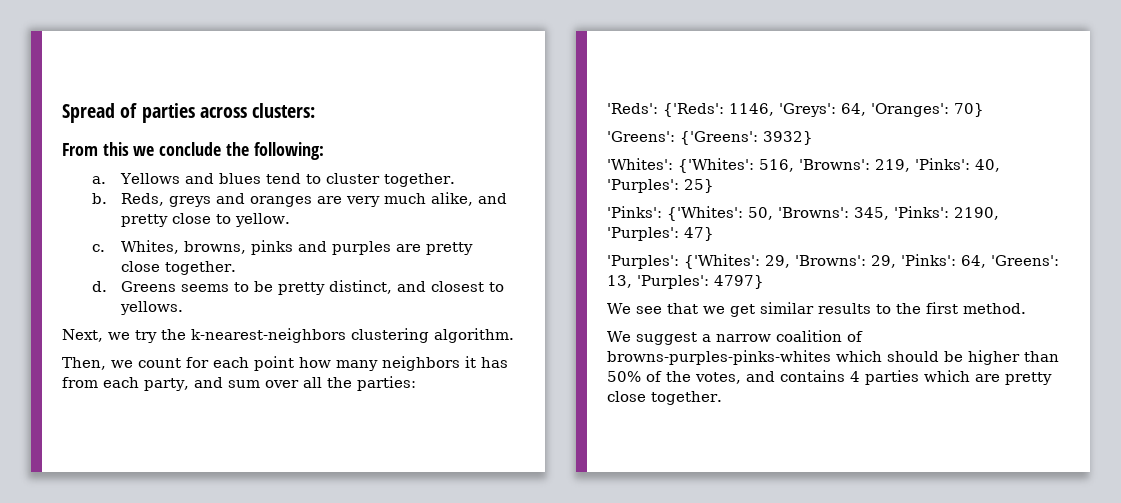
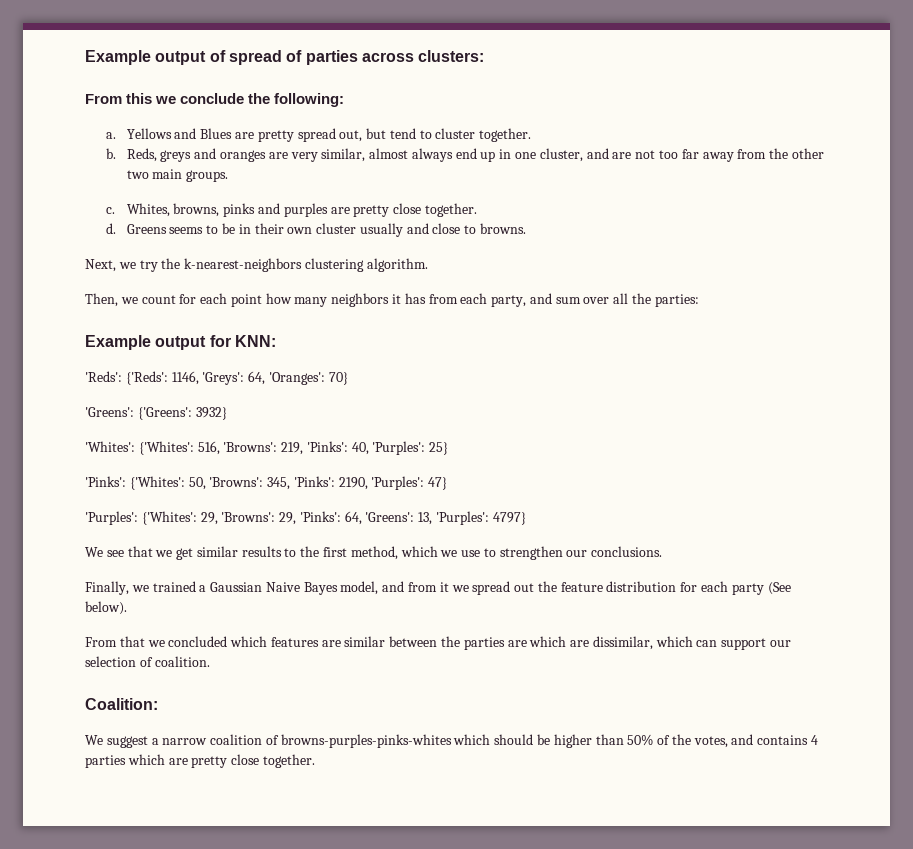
[62,103,115,123] Spread -> [85,50,282,65] Example output of spread
[219,173,262,184] blues -> [200,128,387,142] Blues are pretty spread out, but
[384,192,508,206] [121,213,291,227] much alike, and pretty close to yellow. -> [321,148,824,162] [126,169,229,182] similar, almost always end up in one cluster, and are not too far away from the other two main groups.
[278,280,505,295] [120,301,184,315] pretty distinct, and closest to yellows. -> [238,223,527,237] in their own cluster usually and close to browns.
(416, 383) none -> [85,335,276,350] // Example output for KNN:
[962,303,1026,314] method. -> [350,546,663,560] [85,581,791,595] [85,601,127,615] [85,636,792,650] [85,656,210,667] [85,698,158,710] method, which we use to strengthen our conclusions. // Finally, we trained a Gaussian Naive Bayes model, and from it we spread out the feature distribution for each party (See below). // From that we concluded which features are similar between the parties are which are dissimilar, which can support our selection of coalition. // Coalition:

